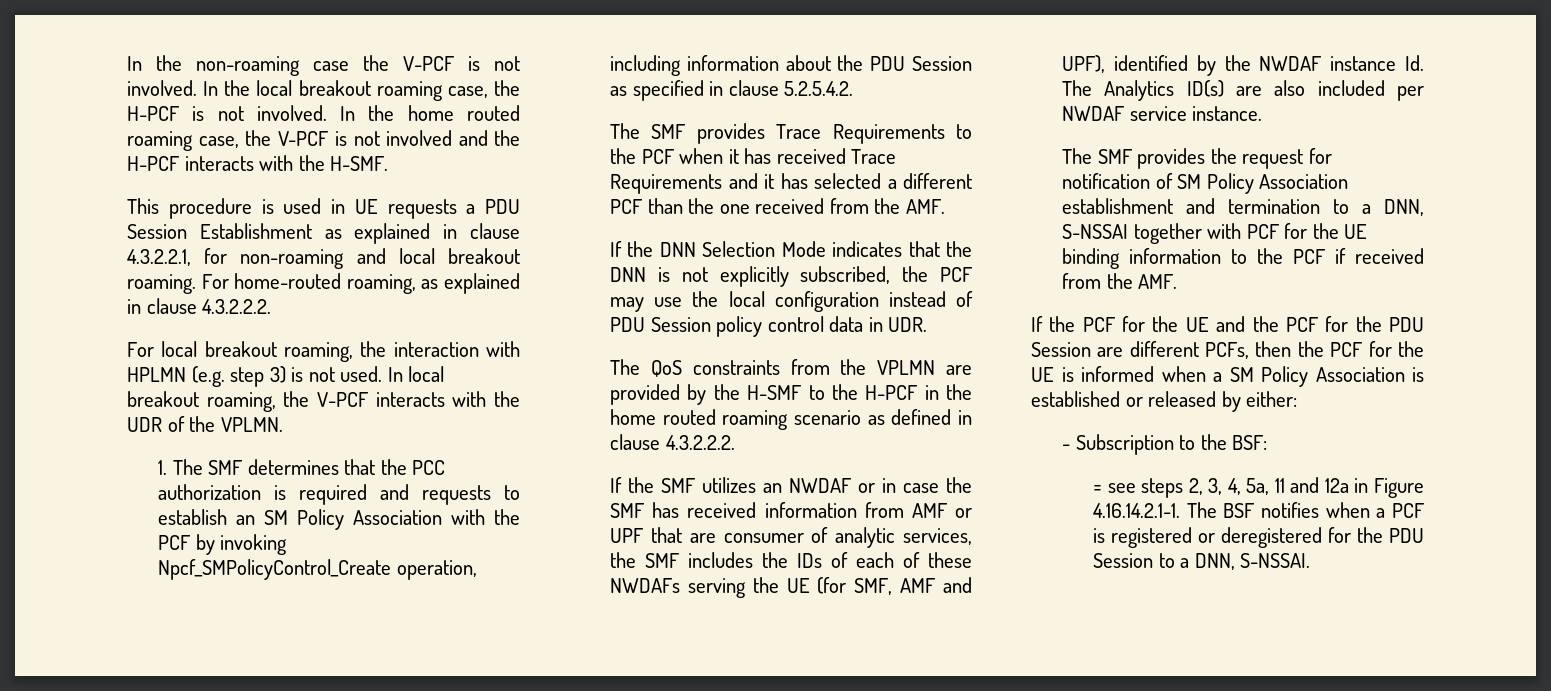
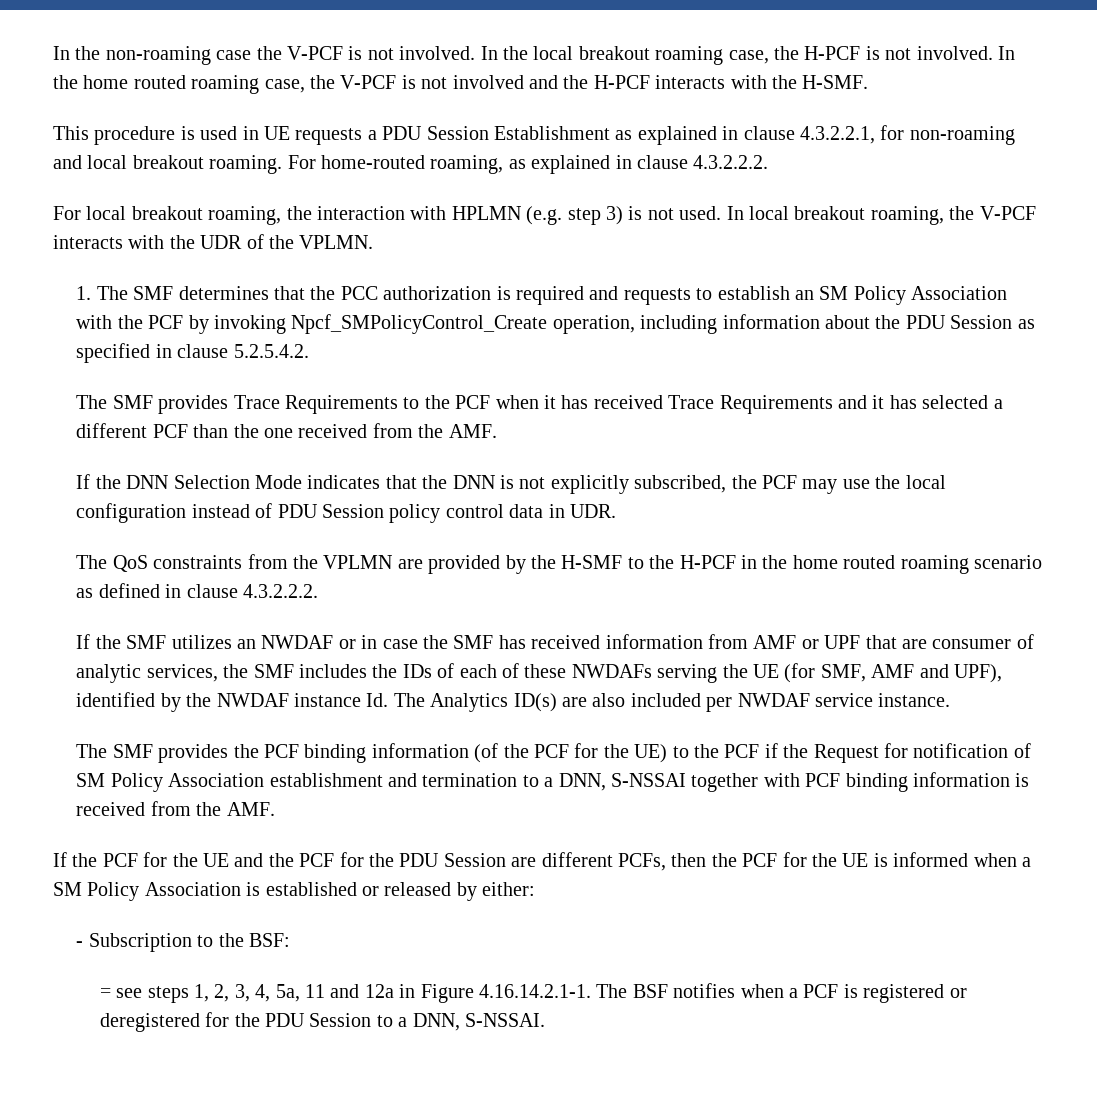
[1242,149,1304,169] request -> [263,743,879,763] PCF binding information (of the PCF for the UE) to the PCF if the Request
[1284,223,1368,239] [1062,248,1347,269] for the UE binding information to the PCF if -> [845,772,1030,792] binding information is
(1184, 488) none -> [193,984,209,1002] 1,

